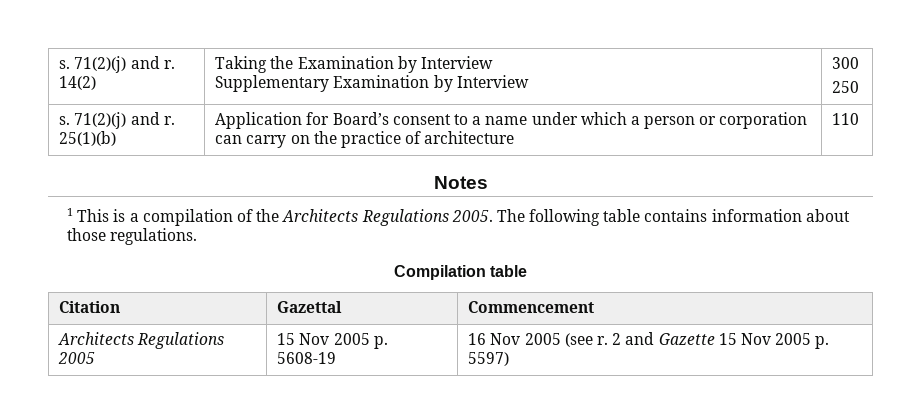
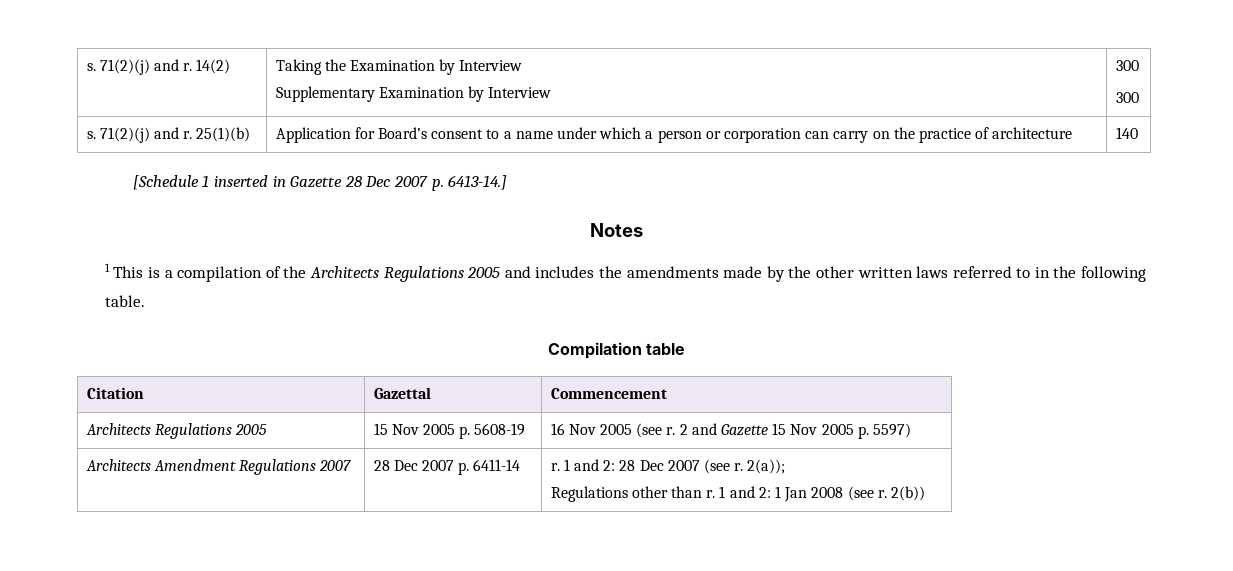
[832,81,860,93] 250 -> [1115,92,1139,103] 300
[832,113,860,125] 110 -> [1115,127,1138,139] [132,175,508,191] 140 // [Schedule 1 inserted in Gazette 28 Dec 2007 p. 6413-14.]
[451,209,850,226] [67,228,198,245] 2005. The following table contains information about those regulations. -> [467,266,1147,282] [104,295,145,307] 2005 and includes the amendments made by the other written laws referred to in the following table.
(510, 359) none -> [85,459,352,475] [373,459,521,475] [550,459,786,474] [550,486,925,502] // Architects Amendment Regulations 2007 | 28 Dec 2007 p. 6411-14 | r. 1 and 2: 28 Dec 2007 (see r. 2(a)); // Regulations other than r. 1 and 2: 1 Jan 2008 (see r. 2(b))

